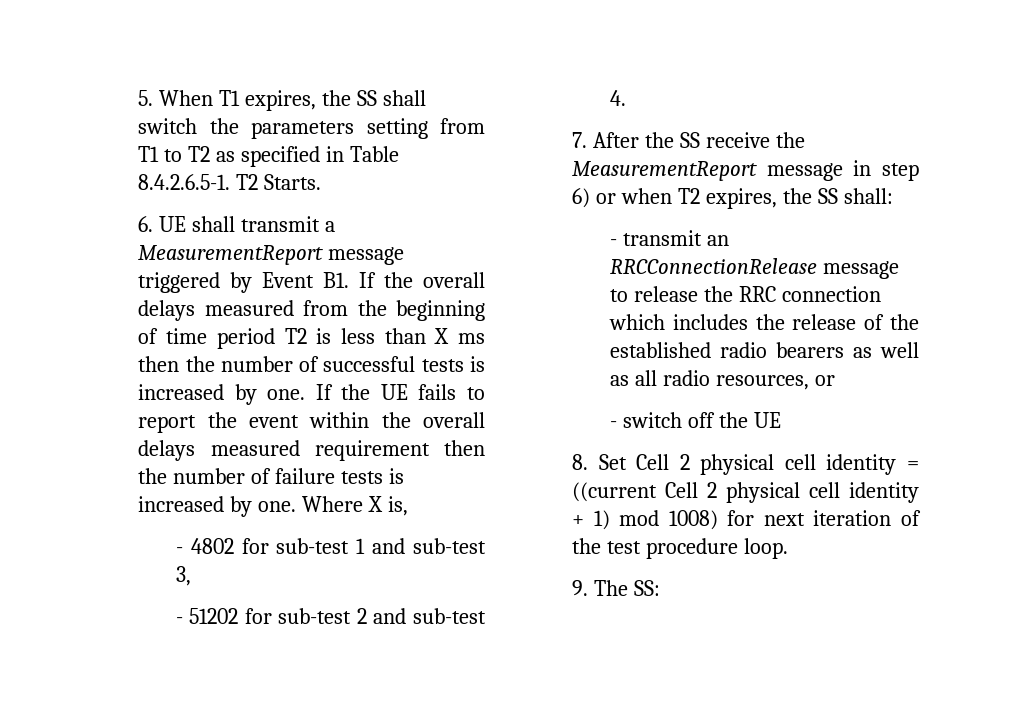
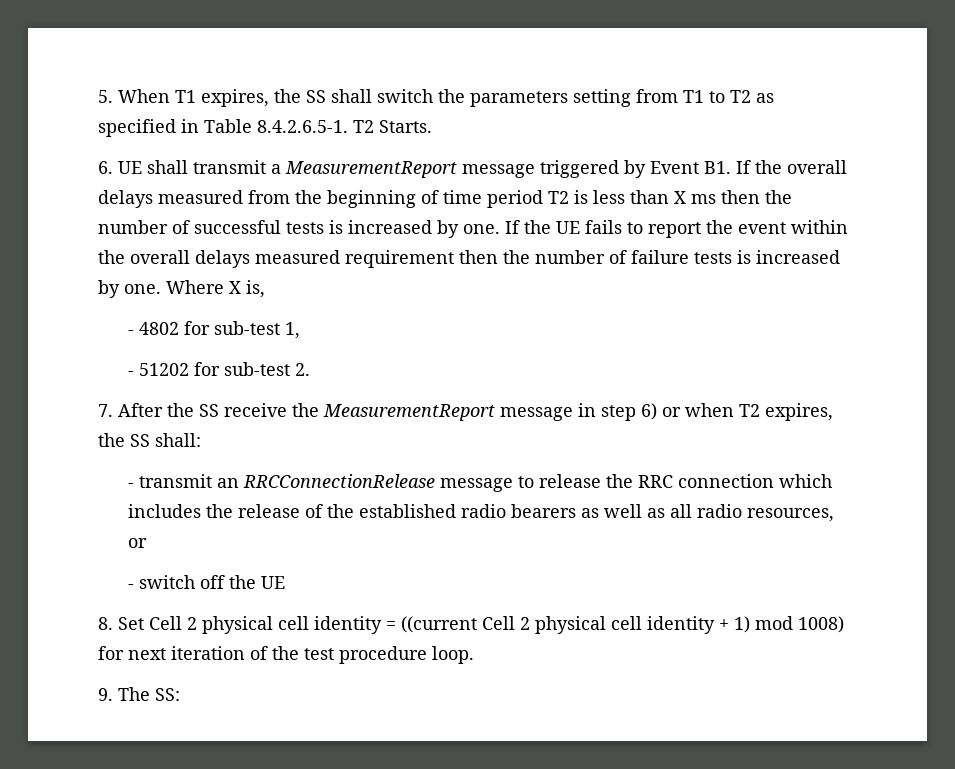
[356,538,486,554] [175,566,191,586] 1 and sub-test 3, -> [284,322,300,339] 1,
[356,608,486,624] [609,90,626,106] 2 and sub-test 4. -> [294,363,310,376] 2.

